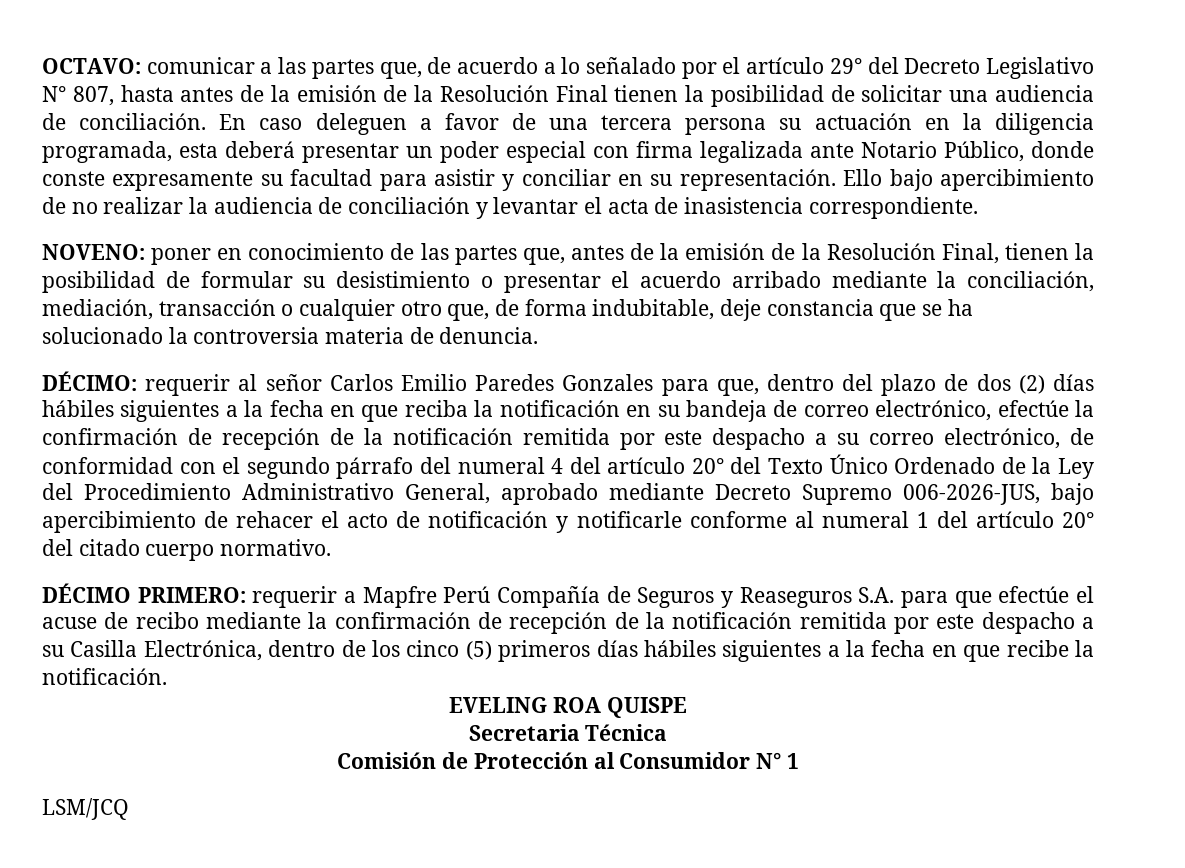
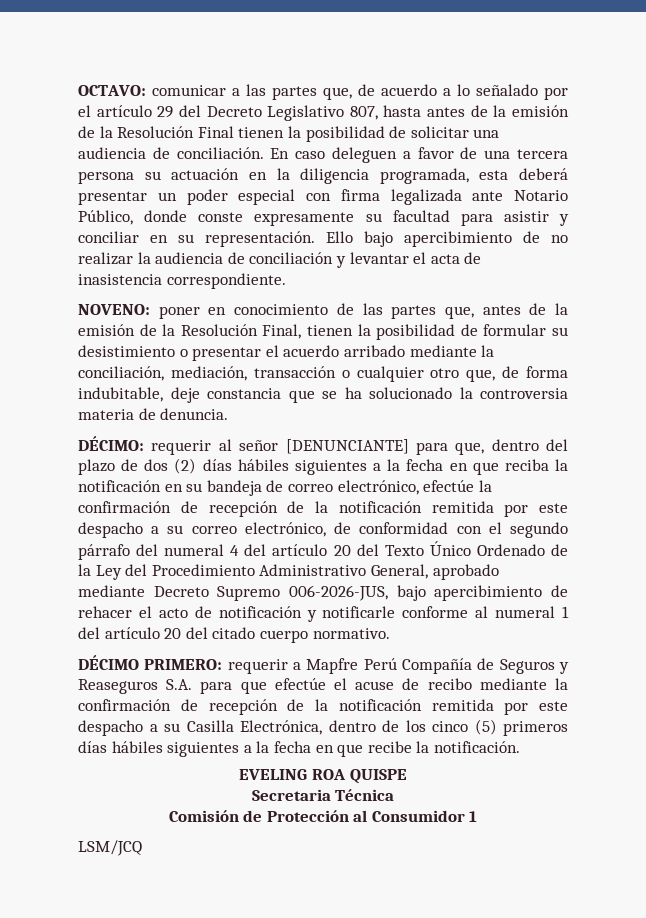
[829,58,862,74] 29° -> [157,106,174,118] 29
[42,86,66,102] N° -> (345, 113) none
[329,374,654,391] Carlos Emilio Paredes Gonzales -> [285,439,409,454] [DENUNCIANTE]
[691,458,724,474] 20° -> [333,545,351,556] 20
[1061,512,1094,528] 20° -> [164,628,182,639] 20
[755,752,781,769] N° -> (465, 816) none

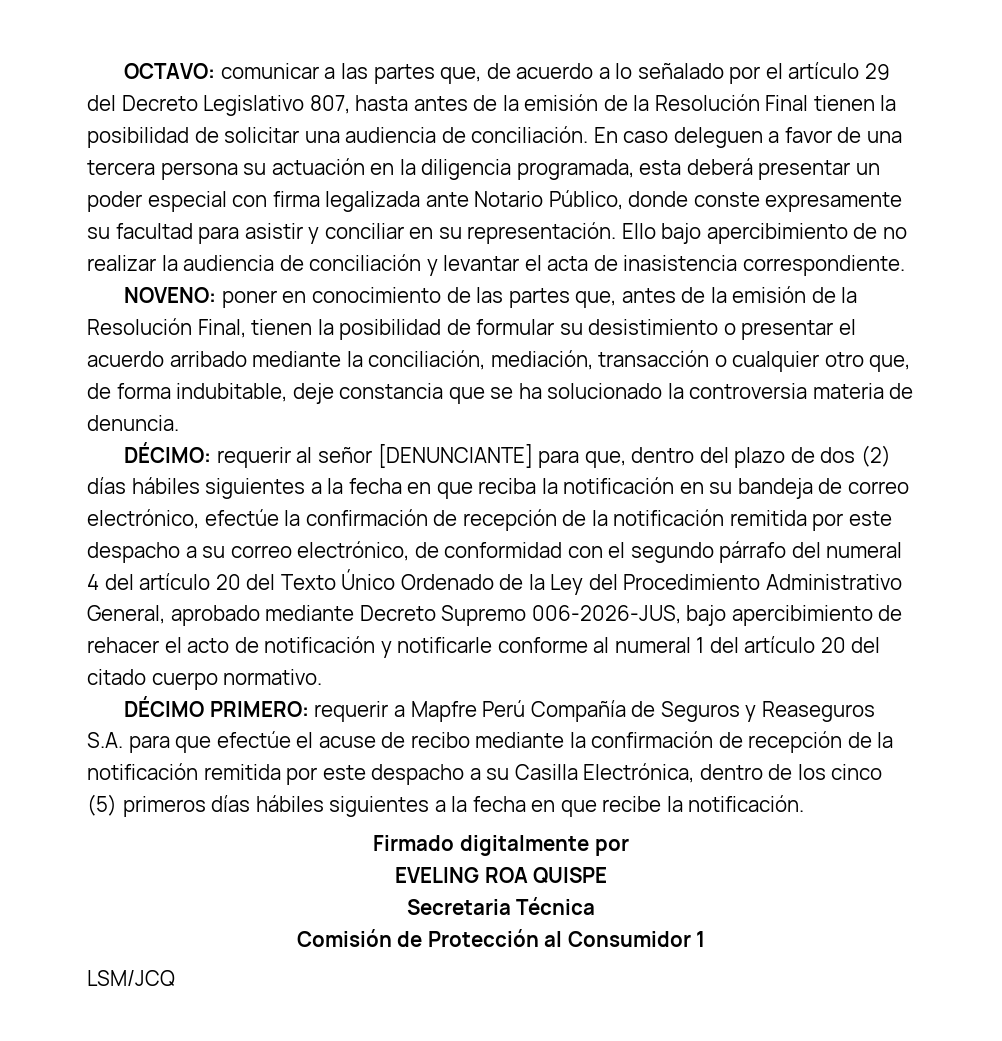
(520, 747) none -> [373,835,629,856] // Firmado digitalmente por

